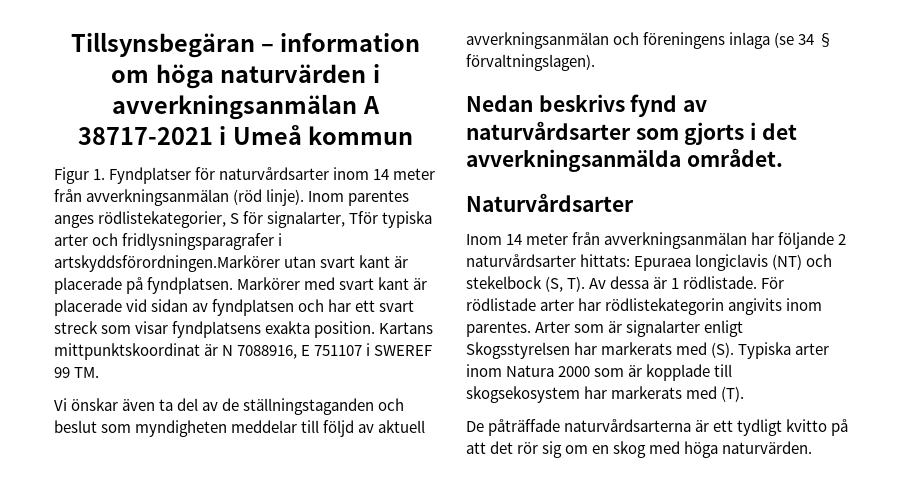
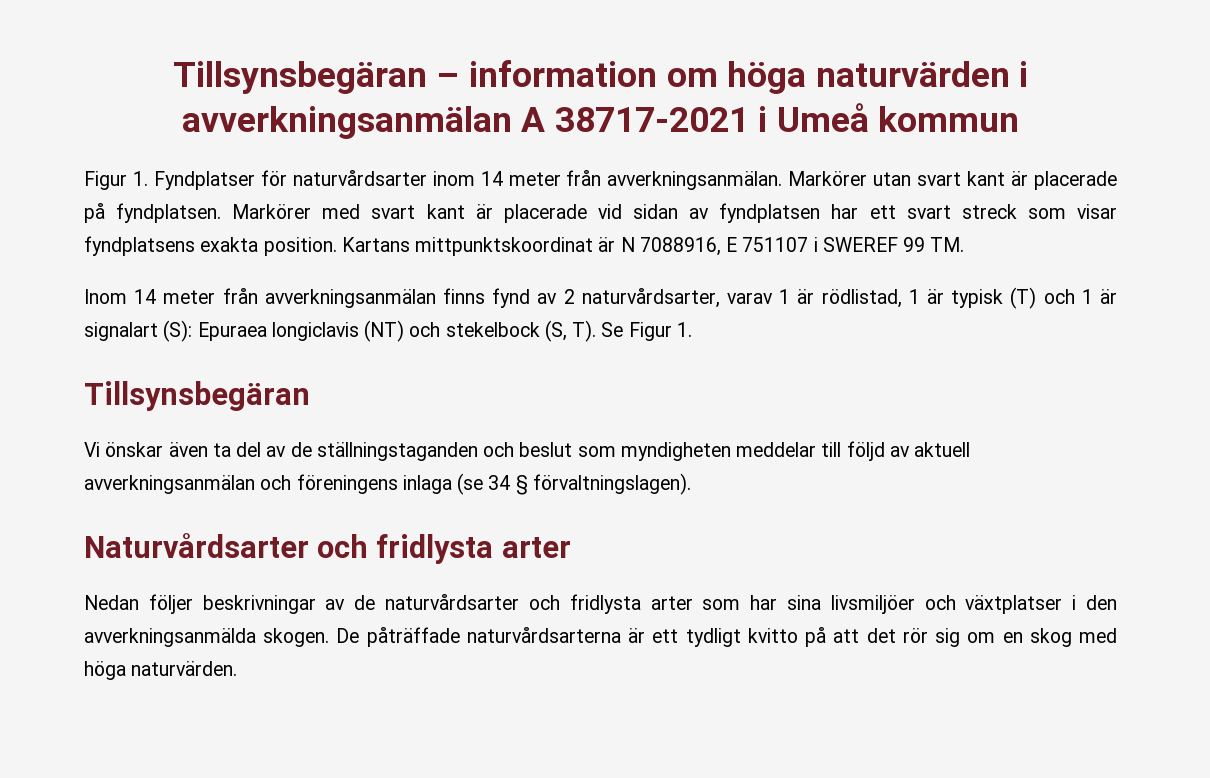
[86,189,410,206] [54,211,433,228] [54,233,283,250] [54,255,280,272] avverkningsanmälan (röd linje). Inom parentes anges rödlistekategorier, S för signalarter, Tför typiska arter och fridlysningsparagrafer i artskyddsförordningen.Markörer -> [607,171,868,190] avverkningsanmälan. Markörer
[298,299,325,312] och -> (821, 213) none
(100, 372) none -> [84,287,1118,309] [84,320,692,342] [84,381,310,411] // Inom 14 meter från avverkningsanmälan finns fynd av 2 naturvårdsarter, varav 1 är rödlistad, 1 är typisk (T) och 1 är signalart (S): Epuraea longiclavis (NT) och stekelbock (S, T). Se Figur 1. // Tillsynsbegäran
[466,94,708,117] [466,121,797,145] [466,148,783,172] [466,193,634,212] [466,232,847,249] [466,254,833,271] [466,276,785,292] [466,298,823,315] [466,320,744,337] [466,342,830,359] [466,364,733,381] [466,386,745,403] Nedan beskrivs fynd av naturvårdsarter som gjorts i det avverkningsanmälda området. // Naturvårdsarter // Inom 14 meter från avverkningsanmälan har följande 2 naturvårdsarter hittats: Epuraea longiclavis (NT) och stekelbock (S, T). Av dessa är 1 rödlistade. För rödlistade arter har rödlistekategorin angivits inom parentes. Arter som är signalarter enligt Skogsstyrelsen har markerats med (S). Typiska arter inom Natura 2000 som är kopplade till skogsekosystem har markerats med (T). // -> [84,533,571,564] [84,594,1117,614] [84,628,330,647] Naturvårdsarter och fridlysta arter // Nedan följer beskrivningar av de naturvårdsarter och fridlysta arter som har sina livsmiljöer och växtplatser i den avverkningsanmälda skogen.

